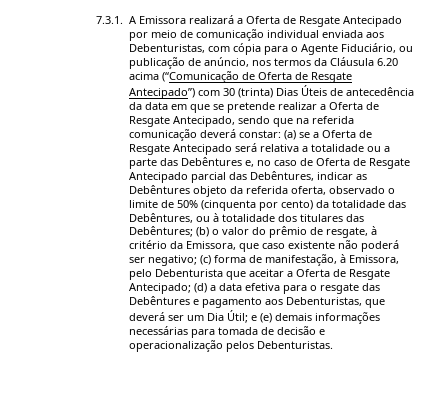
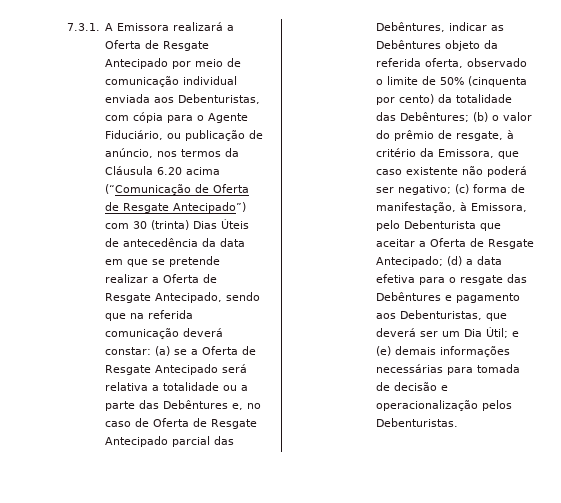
[128,213,364,223] Debêntures, ou à totalidade dos titulares das -> (397, 116) none

